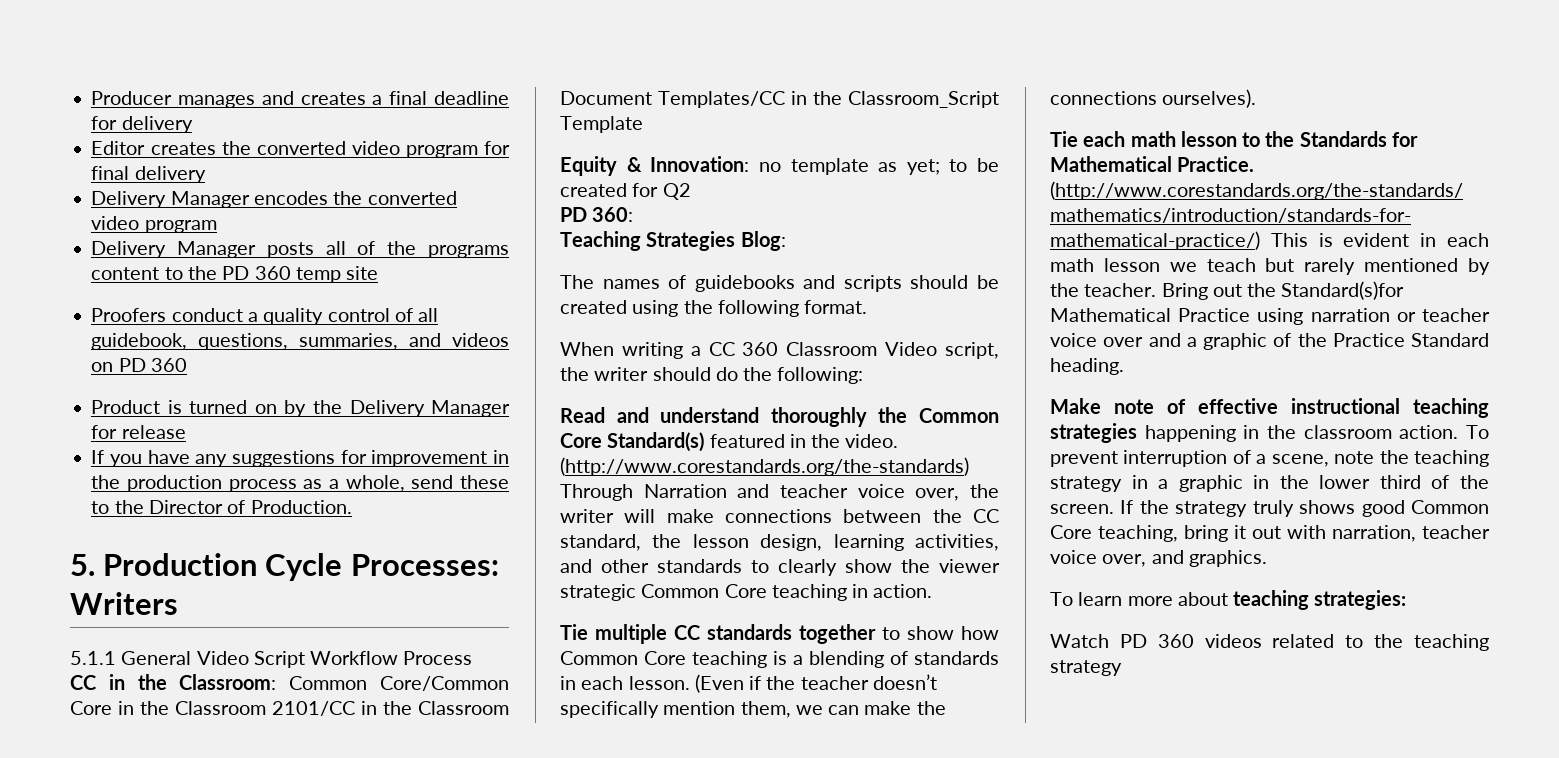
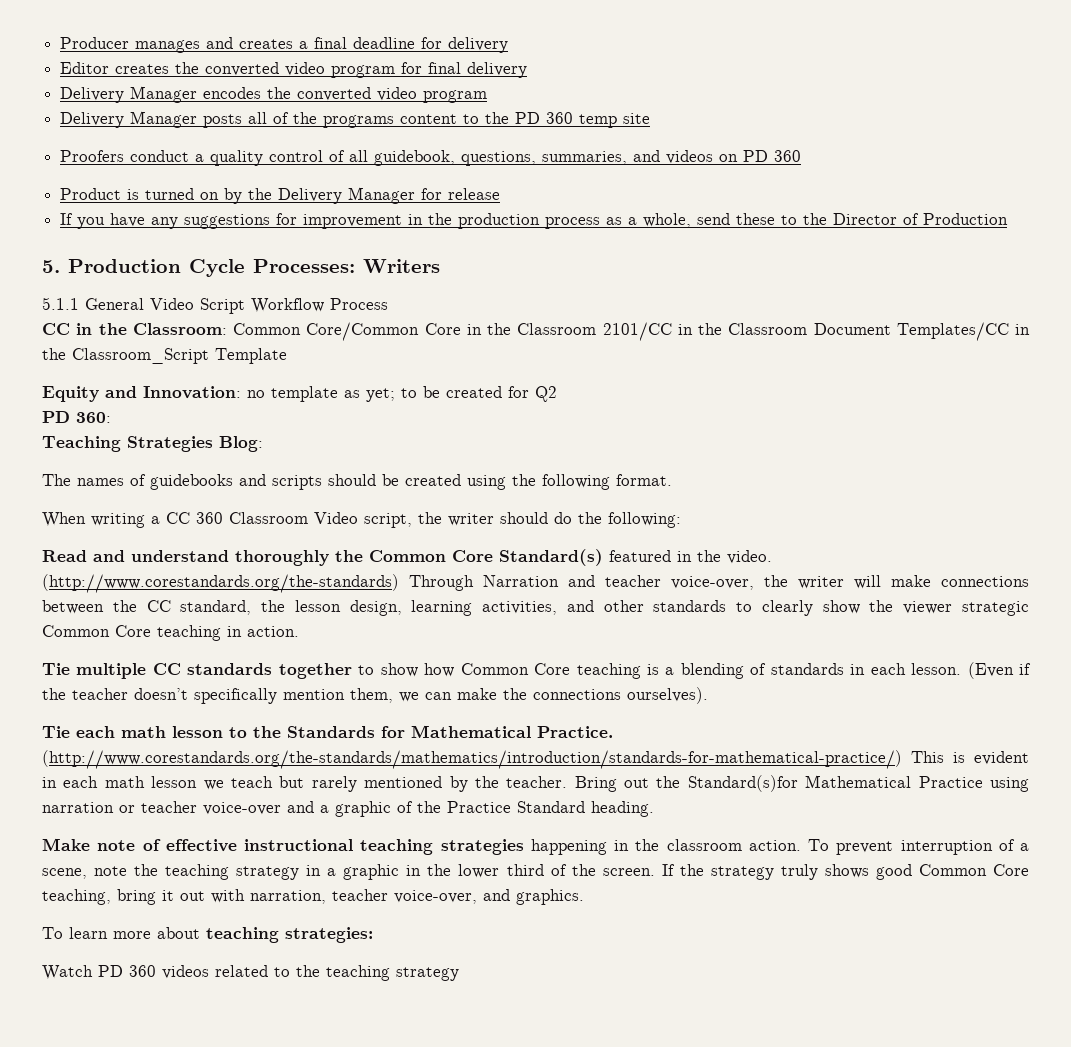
[250,500,352,514] Production. -> [923,213,1009,225] Production
[626,157,642,172] & -> [105,386,137,398] and
[857,484,960,501] voice over, -> [671,576,754,590] voice-over,
[1050,333,1144,347] voice over -> [203,802,281,815] voice-over
[1050,550,1147,567] voice over, -> [394,890,477,904] voice-over,

